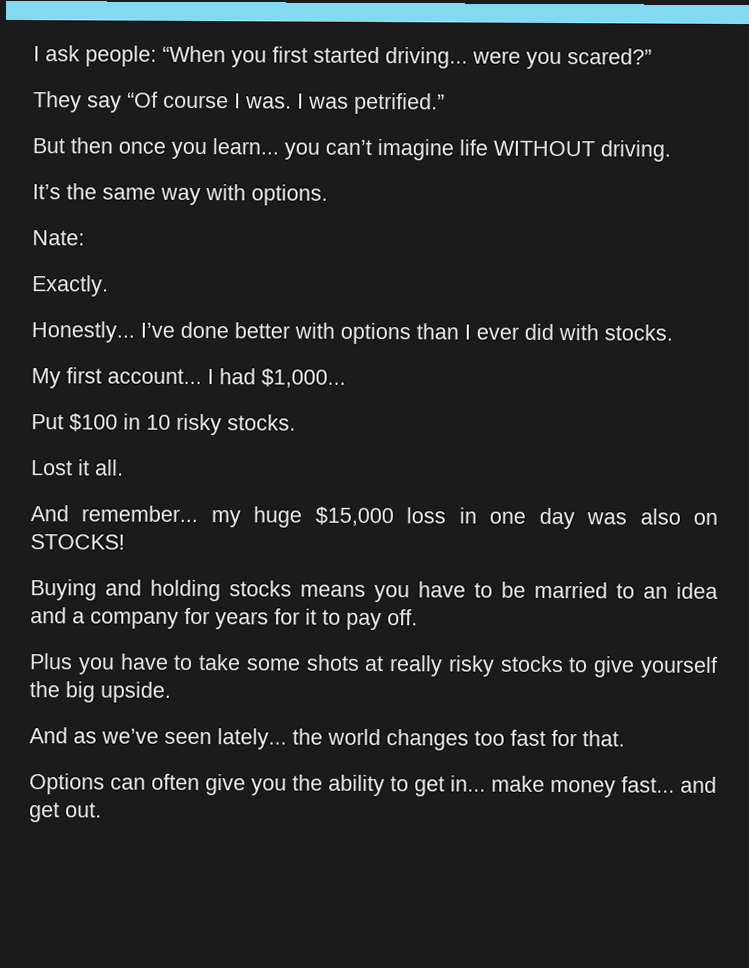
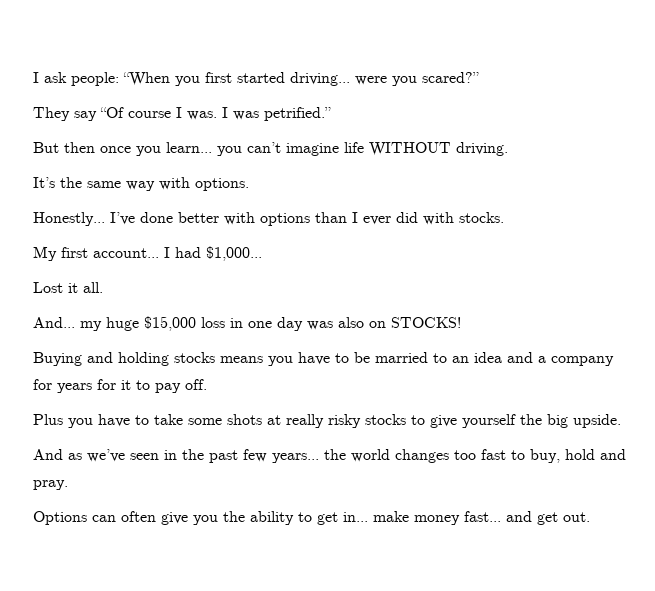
[32,230,85,246] [32,275,109,297] // Nate: // Exactly. -> (249, 184) none
[31,413,296,436] // Put $100 in 10 risky stocks. -> (262, 253) none
[30,505,199,523] And remember... -> [33,317,75,328] And...
[217,728,287,750] lately... -> [164,449,319,463] in the past few years...
[551,729,625,747] for that. -> [511,449,626,463] [33,480,68,490] to buy, hold and pray.

